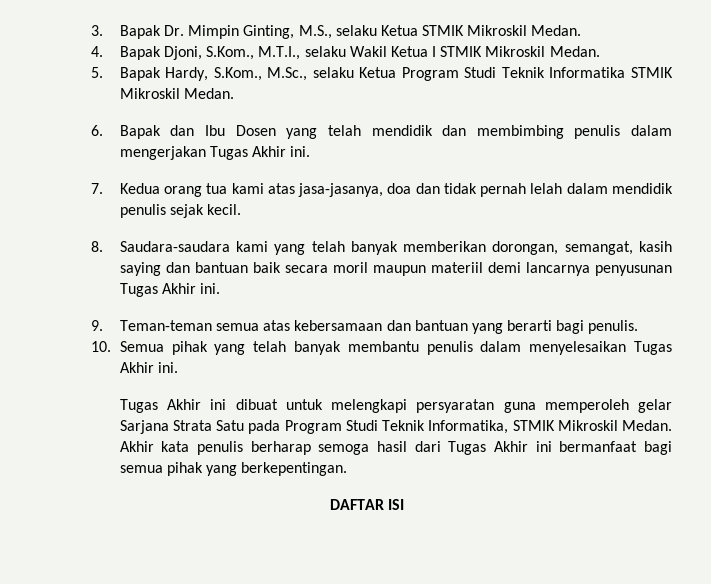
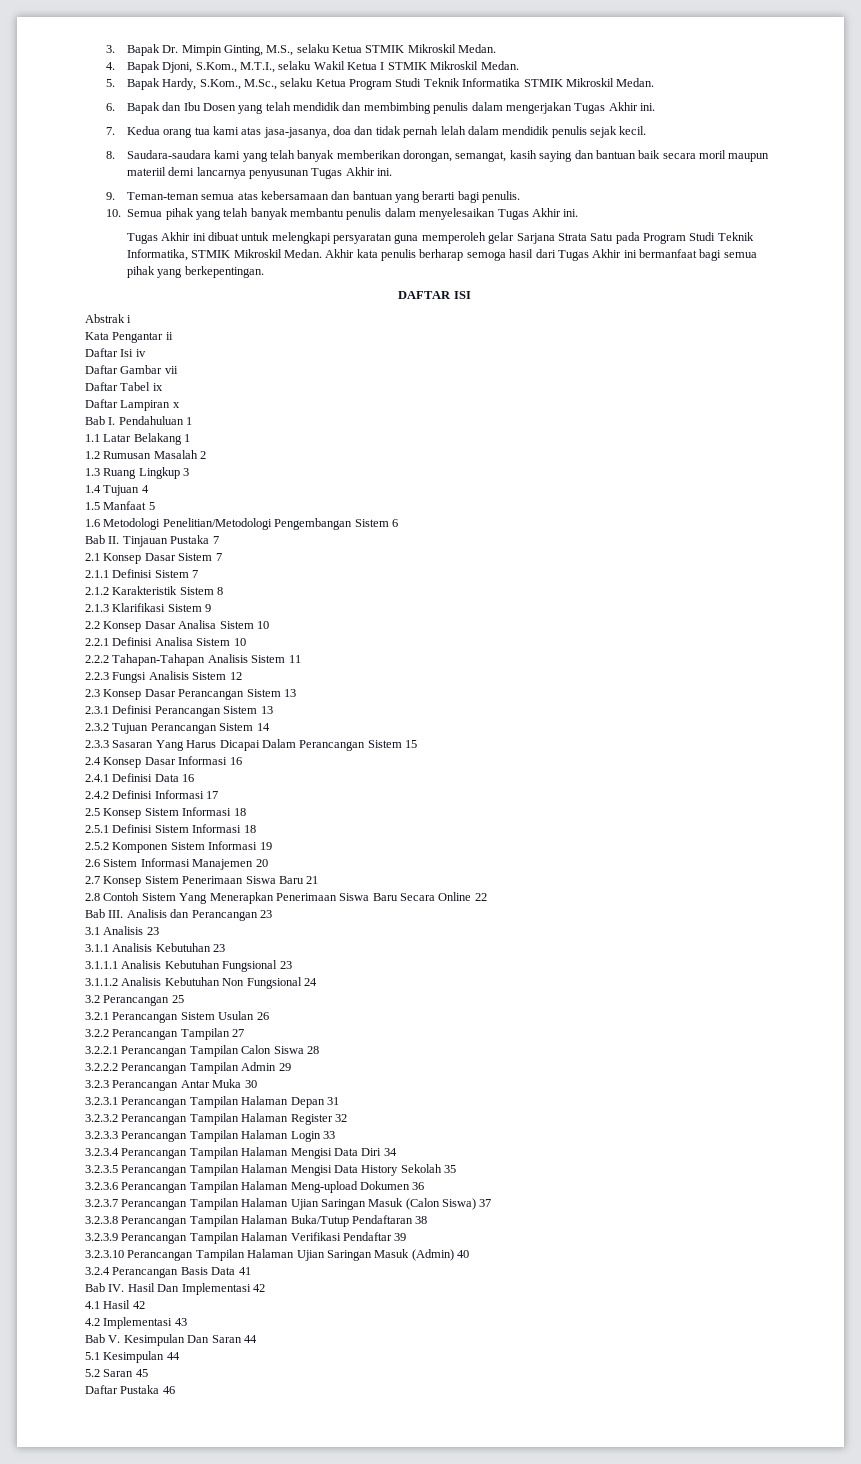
(405, 504) none -> [85,314,132,323] [85,332,173,343] [85,348,146,357] [85,365,178,374] [85,382,163,391] [85,399,180,411] [85,416,193,425] [85,433,191,445] [85,450,207,459] [85,467,190,479] [85,485,149,496] [85,501,155,510] [85,518,398,530] [85,535,219,547] [85,553,222,564] [85,569,199,578] [85,586,224,595] [85,603,212,612] [85,620,269,632] [85,637,246,646] [85,654,301,666] [85,671,242,683] [85,689,296,700] [85,705,273,717] [85,723,270,734] [85,739,417,751] [85,756,242,768] [85,773,195,782] [85,790,219,799] [85,807,246,819] [85,824,256,833] [85,841,272,853] [85,858,268,870] [85,876,319,887] [85,892,487,904] [85,909,272,921] [85,926,159,935] [85,943,226,952] [85,960,292,972] [85,977,317,989] [85,995,184,1006] [85,1011,269,1023] [85,1028,245,1040] [85,1045,319,1057] [85,1062,291,1074] [85,1079,257,1091] [85,1096,339,1108] [85,1113,347,1125] [85,1130,335,1142] [85,1147,397,1159] [85,1164,456,1176] [85,1181,425,1193] [85,1198,492,1210] [85,1215,428,1227] [85,1232,407,1244] [85,1249,469,1261] [85,1267,251,1278] [85,1283,265,1295] [85,1300,145,1309] [85,1317,187,1329] [85,1334,257,1346] [85,1351,180,1363] [85,1369,148,1377] [85,1385,175,1394] // Abstrak i // Kata Pengantar ii // Daftar Isi iv // Daftar Gambar vii // Daftar Tabel ix // Daftar Lampiran x // Bab I. Pendahuluan 1 // 1.1 Latar Belakang 1 // 1.2 Rumusan Masalah 2 // 1.3 Ruang Lingkup 3 // 1.4 Tujuan 4 // 1.5 Manfaat 5 // 1.6 Metodologi Penelitian/Metodologi Pengembangan Sistem 6 // Bab II. Tinjauan Pustaka 7 // 2.1 Konsep Dasar Sistem 7 // 2.1.1 Definisi Sistem 7 // 2.1.2 Karakteristik Sistem 8 // 2.1.3 Klarifikasi Sistem 9 // 2.2 Konsep Dasar Analisa Sistem 10 // 2.2.1 Definisi Analisa Sistem 10 // 2.2.2 Tahapan-Tahapan Analisis Sistem 11 // 2.2.3 Fungsi Analisis Sistem 12 // 2.3 Konsep Dasar Perancangan Sistem 13 // 2.3.1 Definisi Perancangan Sistem 13 // 2.3.2 Tujuan Perancangan Sistem 14 // 2.3.3 Sasaran Yang Harus Dicapai Dalam Perancangan Sistem 15 // 2.4 Konsep Dasar Informasi 16 // 2.4.1 Definisi Data 16 // 2.4.2 Definisi Informasi 17 // 2.5 Konsep Sistem Informasi 18 // 2.5.1 Definisi Sistem Informasi 18 // 2.5.2 Komponen Sistem Informasi 19 // 2.6 Sistem Informasi Manajemen 20 // 2.7 Konsep Sistem Penerimaan Siswa Baru 21 // 2.8 Contoh Sistem Yang Menerapkan Penerimaan Siswa Baru Secara Online 22 // Bab III. Analisis dan Perancangan 23 // 3.1 Analisis 23 // 3.1.1 Analisis Kebutuhan 23 // 3.1.1.1 Analisis Kebutuhan Fungsional 23 // 3.1.1.2 Analisis Kebutuhan Non Fungsional 24 // 3.2 Perancangan 25 // 3.2.1 Perancangan Sistem Usulan 26 // 3.2.2 Perancangan Tampilan 27 // 3.2.2.1 Perancangan Tampilan Calon Siswa 28 // 3.2.2.2 Perancangan Tampilan Admin 29 // 3.2.3 Perancangan Antar Muka 30 // 3.2.3.1 Perancangan Tampilan Halaman Depan 31 // 3.2.3.2 Perancangan Tampilan Halaman Register 32 // 3.2.3.3 Perancangan Tampilan Halaman Login 33 // 3.2.3.4 Perancangan Tampilan Halaman Mengisi Data Diri 34 // 3.2.3.5 Perancangan Tampilan Halaman Mengisi Data History Sekolah 35 // 3.2.3.6 Perancangan Tampilan Halaman Meng-upload Dokumen 36 // 3.2.3.7 Perancangan Tampilan Halaman Ujian Saringan Masuk (Calon Siswa) 37 // 3.2.3.8 Perancangan Tampilan Halaman Buka/Tutup Pendaftaran 38 // 3.2.3.9 Perancangan Tampilan Halaman Verifikasi Pendaftar 39 // 3.2.3.10 Perancangan Tampilan Halaman Ujian Saringan Masuk (Admin) 40 // 3.2.4 Perancangan Basis Data 41 // Bab IV. Hasil Dan Implementasi 42 // 4.1 Hasil 42 // 4.2 Implementasi 43 // Bab V. Kesimpulan Dan Saran 44 // 5.1 Kesimpulan 44 // 5.2 Saran 45 // Daftar Pustaka 46

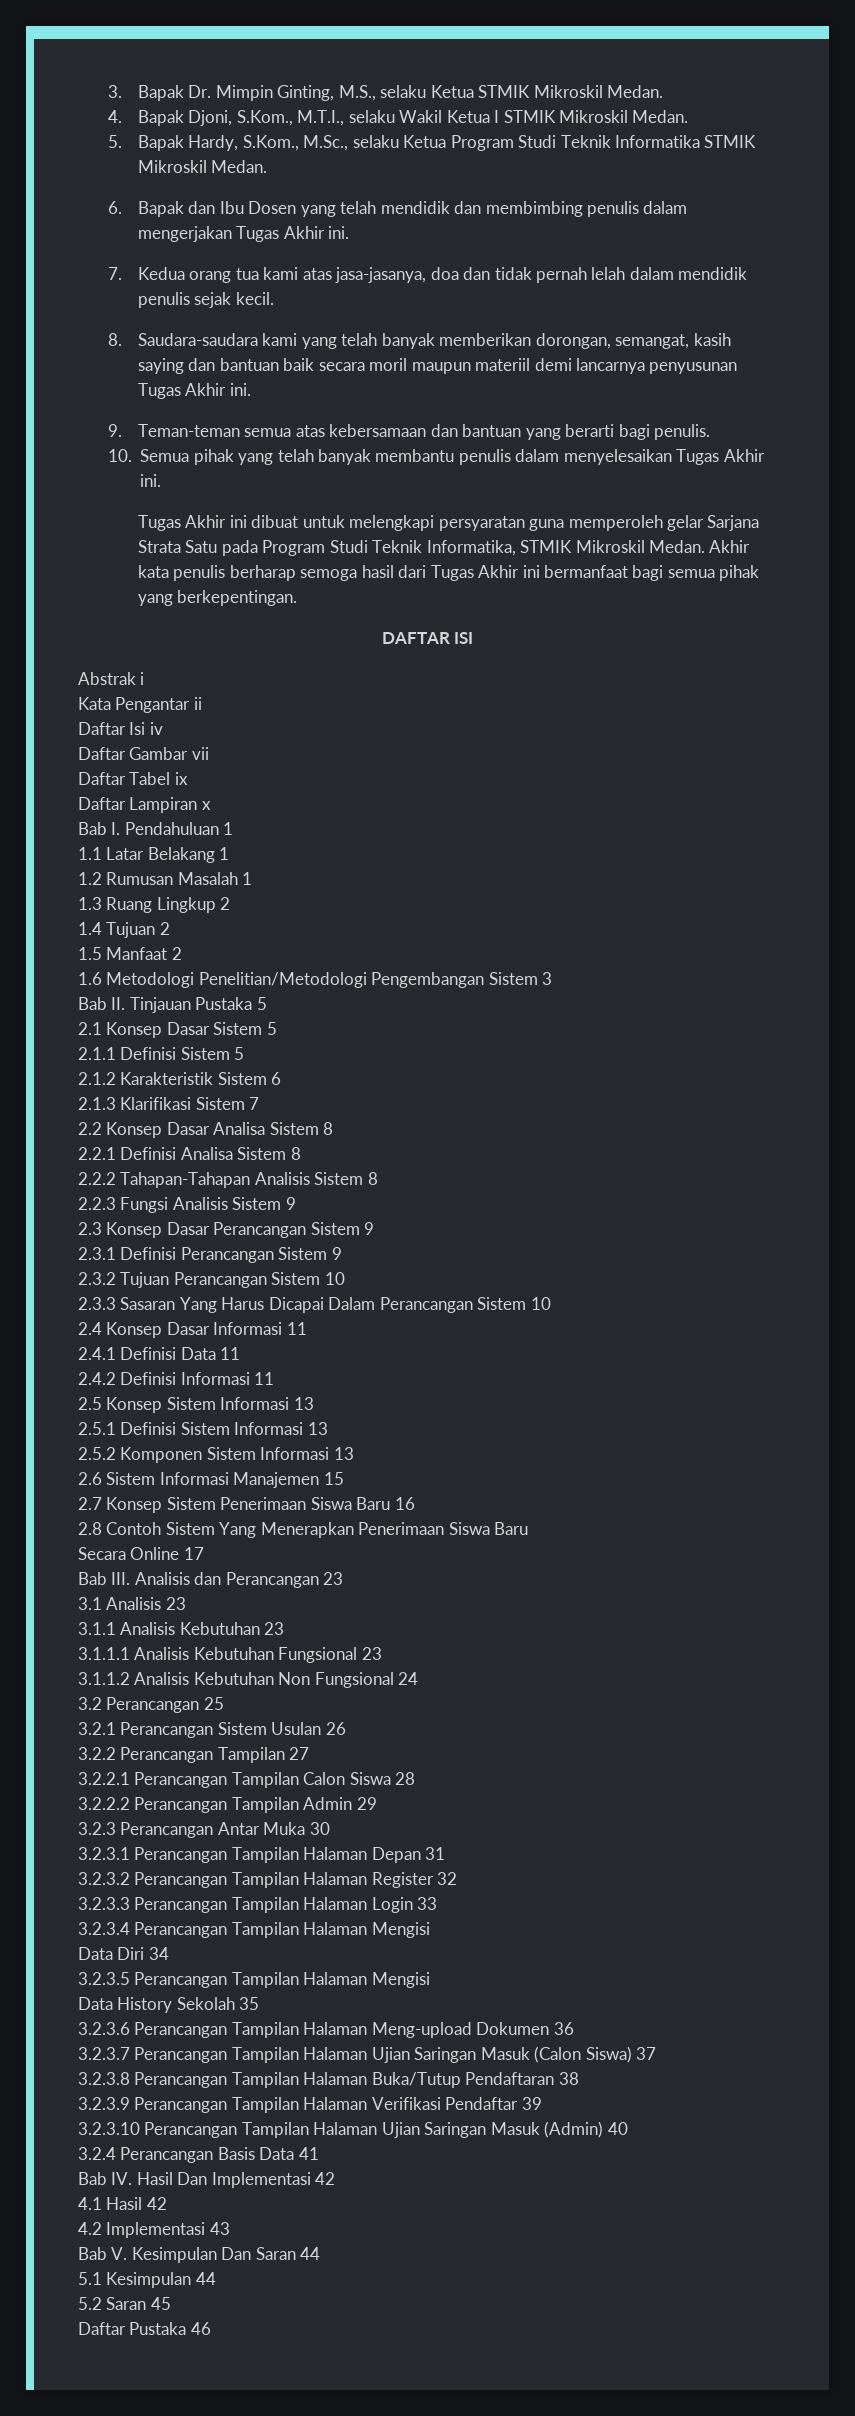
[200,451,207,459] 2 -> [242,872,253,885] 1
[183,468,190,476] 3 -> [220,897,231,910] 2
[141,485,149,493] 4 -> [159,922,170,935] 2
[148,502,155,510] 5 -> [171,947,182,960] 2
[391,519,398,527] 6 -> [542,972,553,985] 3
[212,536,219,544] 7 -> [256,997,267,1010] 5
[215,553,222,561] 7 -> [266,1022,277,1035] 5
[192,570,199,578] 7 -> [234,1047,245,1060] 5
[217,587,224,595] 8 -> [271,1072,282,1085] 6
[205,604,212,612] 9 -> [249,1097,260,1110] 7
[256,621,269,629] 10 -> [323,1122,334,1135] 8
[233,638,246,646] 10 -> [290,1147,301,1160] 8
[288,655,301,663] 11 -> [367,1172,378,1185] 8
[229,672,242,680] 12 -> [285,1197,296,1210] 9
[283,689,296,697] 13 -> [364,1222,375,1235] 9
[260,706,273,714] 13 -> [331,1247,342,1260] 9
[256,723,270,731] 14 -> [324,1272,345,1285] 10
[405,740,417,748] 15 -> [530,1297,551,1310] 10
[229,757,242,765] 16 -> [286,1322,307,1335] 11
[182,774,195,782] 16 -> [220,1347,241,1360] 11
[206,791,219,799] 17 -> [254,1372,275,1385] 11
[233,808,246,816] 18 -> [293,1397,314,1410] 13
[243,825,256,833] 18 -> [307,1422,328,1435] 13
[259,842,272,850] 19 -> [333,1447,354,1460] 13
[255,859,268,867] 20 -> [323,1472,344,1485] 15
[306,876,319,884] 21 -> [394,1497,415,1510] 16
(398, 897) none -> (529, 1528) //
[474,893,487,901] 22 -> [183,1547,204,1560] 17
(332, 1153) none -> (430, 1930) //
(332, 1170) none -> (430, 1980) //

